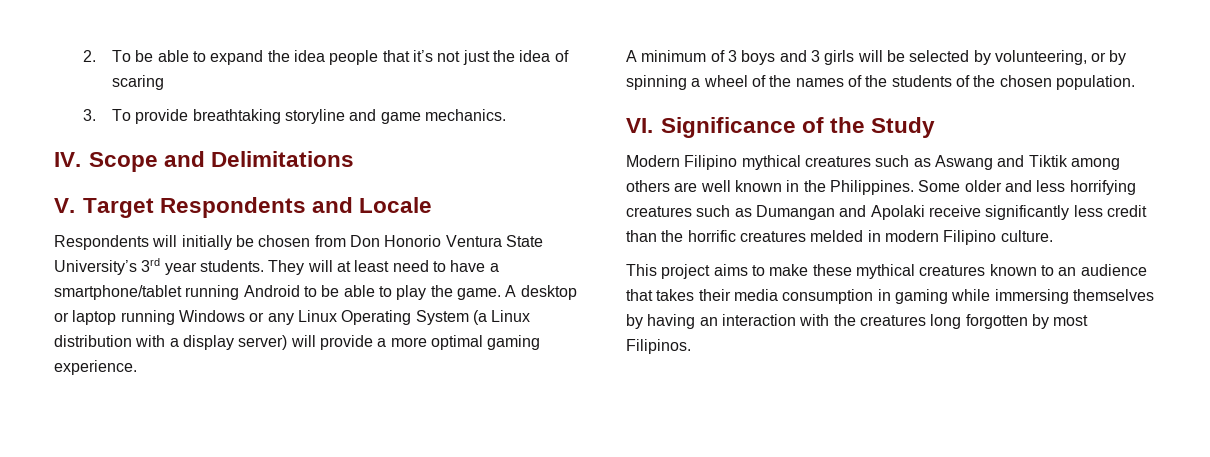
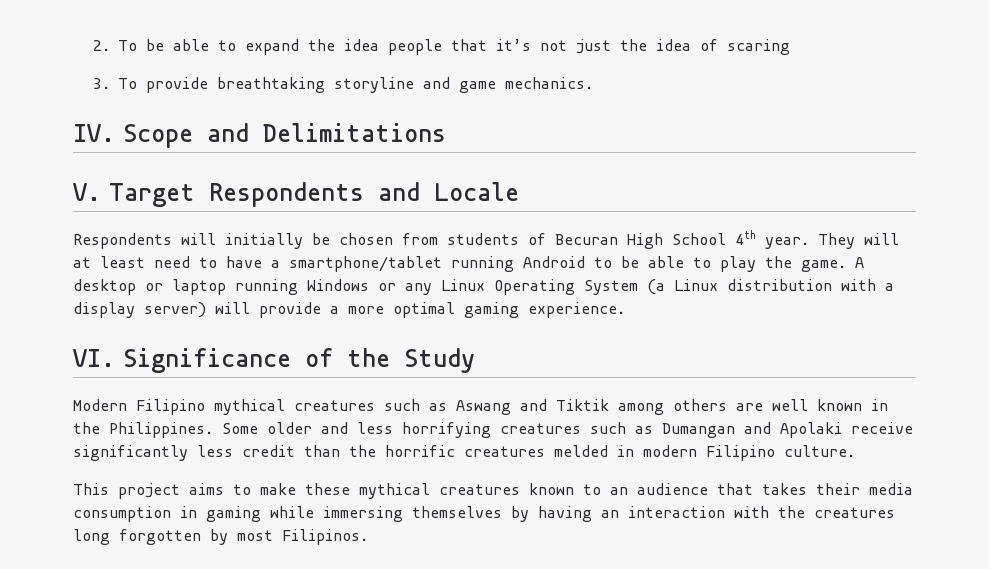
[349,235,543,247] [54,258,264,275] Don Honorio Ventura State University’s 3rd year students. -> [447,230,809,249] students of Becuran High School 4th year.
[626,50,1127,65] [626,75,1135,90] // A minimum of 3 boys and 3 girls will be selected by volunteering, or by spinning a wheel of the names of the students of the chosen population. -> (625, 310) none

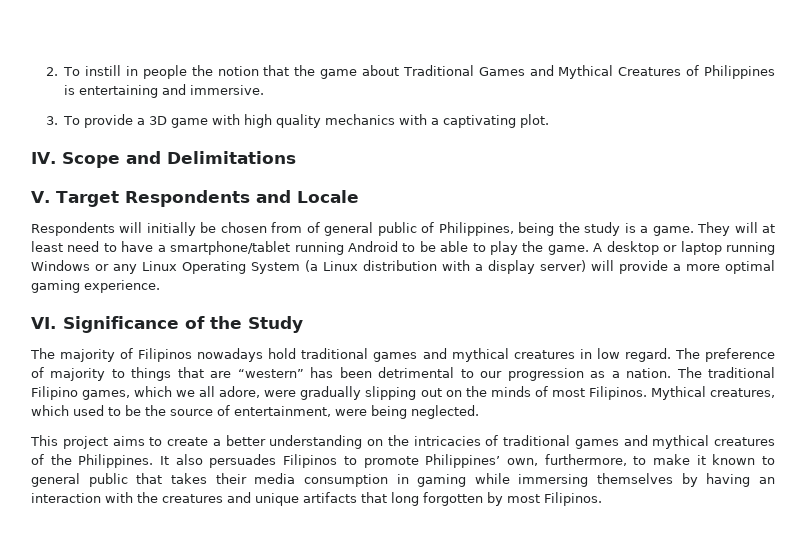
[146,39,791,55] [93,77,594,93] be able to expand the idea people that it’s not just the idea of scaring // 3. To provide breathtaking storyline and game mechanics. -> [85,65,776,79] [64,84,265,98] [45,114,550,128] instill in people the notion that the game about Traditional Games and Mythical Creatures of Philippines is entertaining and immersive. // 3. To provide a 3D game with high quality mechanics with a captivating plot.
[447,230,809,249] students of Becuran High School 4th year. -> [306,222,694,236] of general public of Philippines, being the study is a game.
[73,399,888,415] [73,422,913,438] [73,445,855,461] [73,483,708,499] Modern Filipino mythical creatures such as Aswang and Tiktik among others are well known in the Philippines. Some older and less horrifying creatures such as Dumangan and Apolaki receive significantly less credit than the horrific creatures melded in modern Filipino culture. // This project aims to make these mythical creatures known to an audience -> [30,348,776,362] [31,367,776,381] [31,386,775,400] [31,405,479,419] [30,435,775,449] [31,454,775,468] [31,473,128,487] The majority of Filipinos nowadays hold traditional games and mythical creatures in low regard. The preference of majority to things that are “western” has been detrimental to our progression as a nation. The traditional Filipino games, which we all adore, were gradually slipping out on the minds of most Filipinos. Mythical creatures, which used to be the source of entertainment, were being neglected. // This project aims to create a better understanding on the intricacies of traditional games and mythical creatures of the Philippines. It also persuades Filipinos to promote Philippines’ own, furthermore, to make it known to general public
(895, 512) none -> [227,492,387,506] and unique artifacts that

